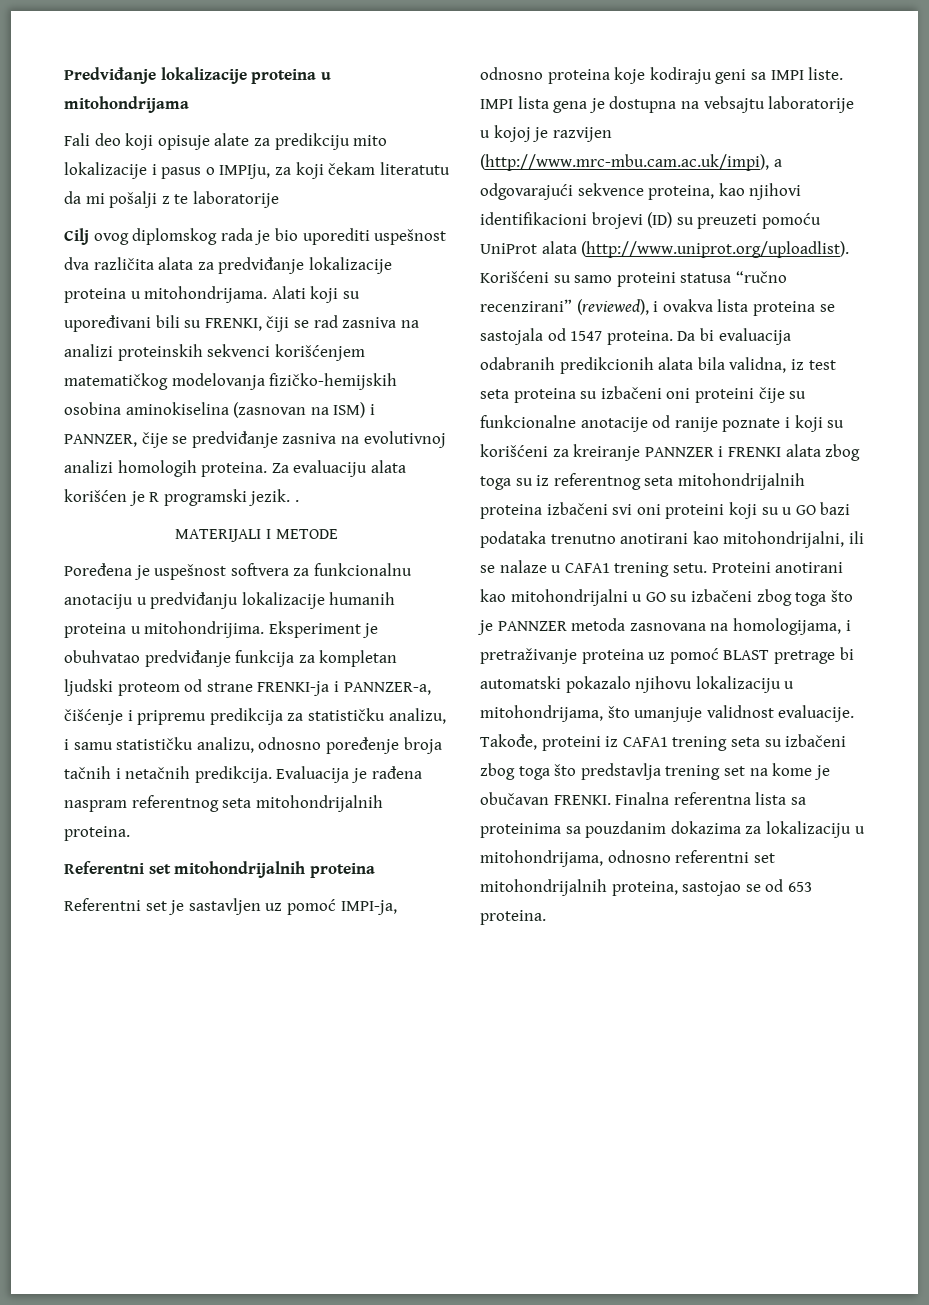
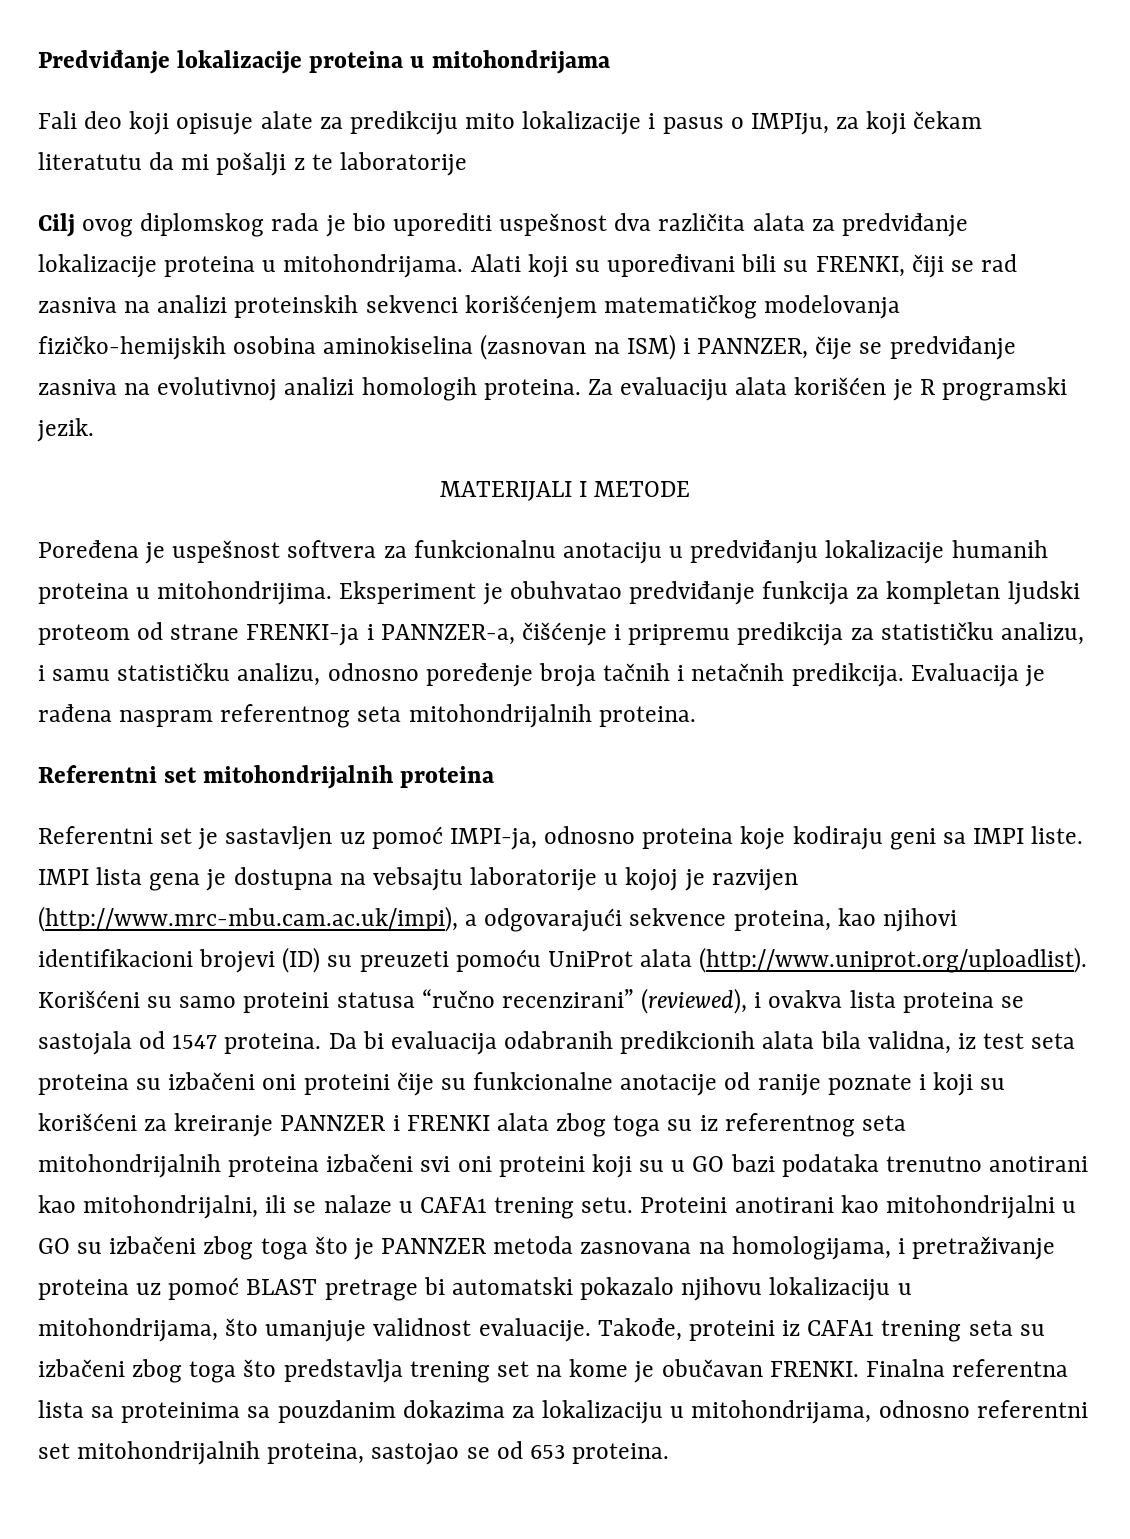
[294,500,299,502] . -> (94, 430) none

